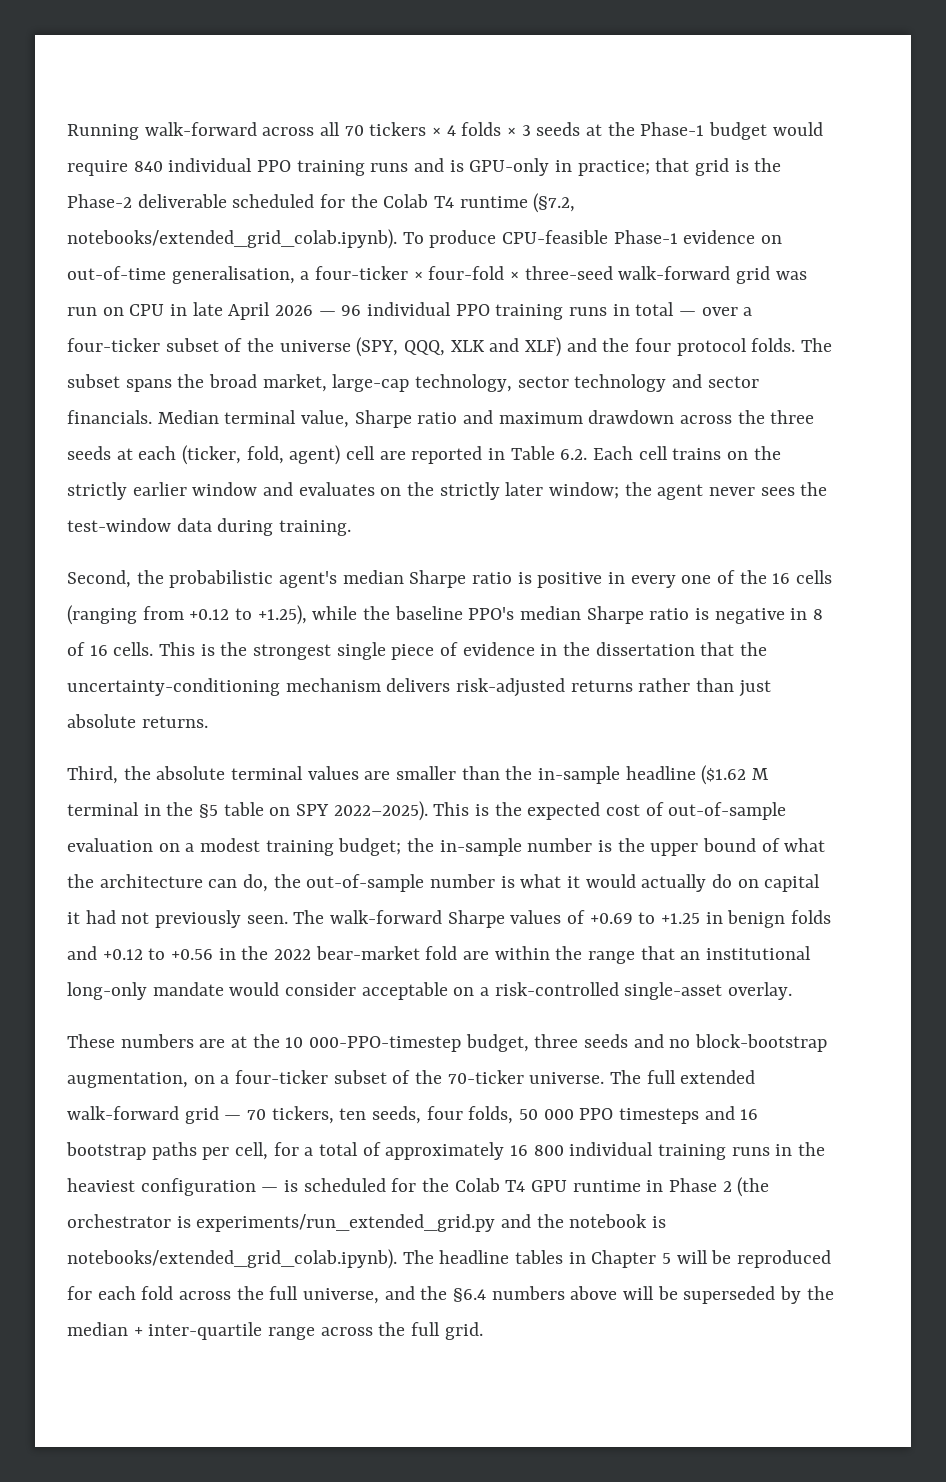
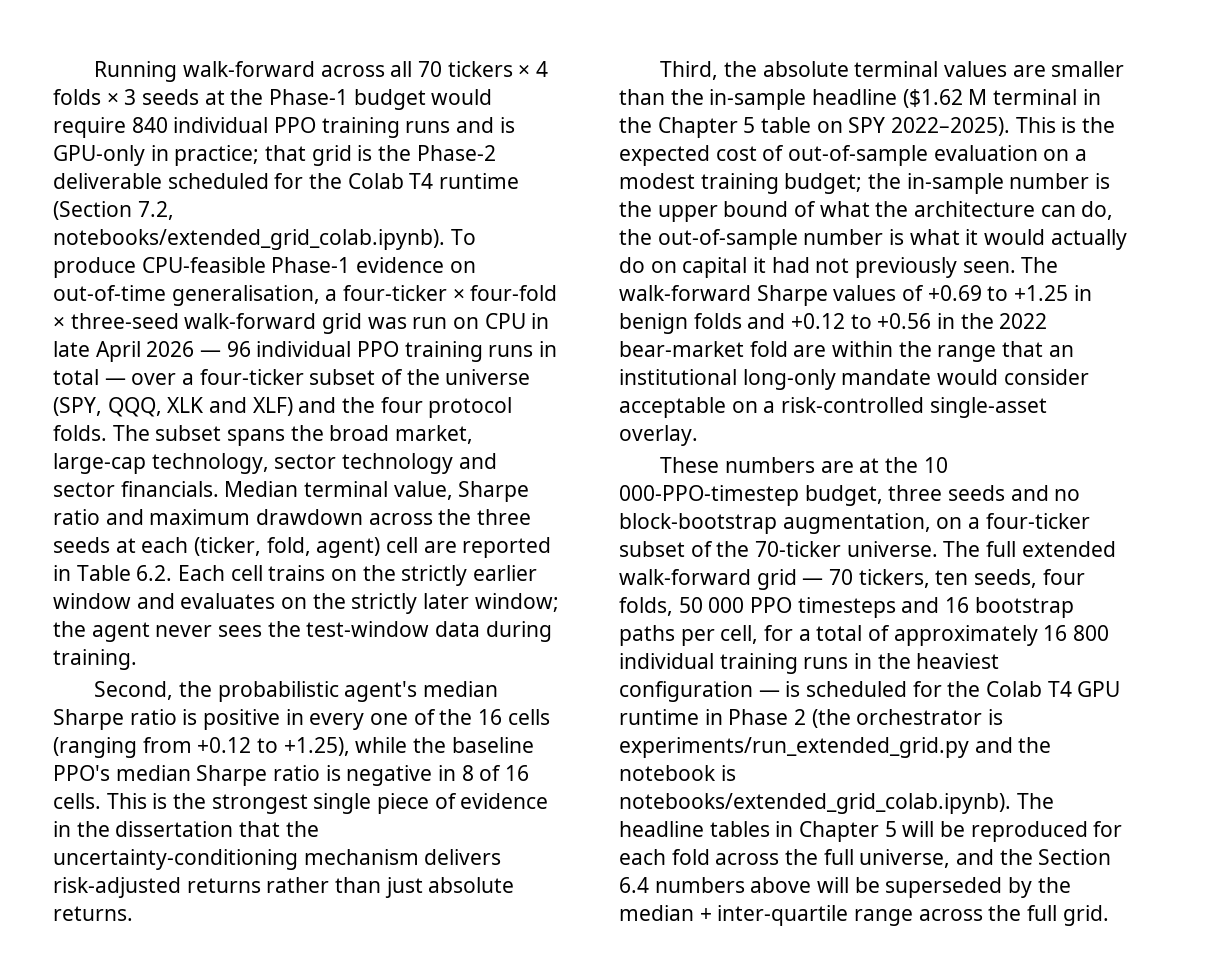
[533,193,576,213] (§7.2, -> [53,201,174,220] (Section 7.2,
[199,804,219,818] §5 -> [657,117,756,138] Chapter 5
[453,1288,487,1302] §6.4 -> [1038,849,1112,865] [619,877,649,893] Section 6.4

